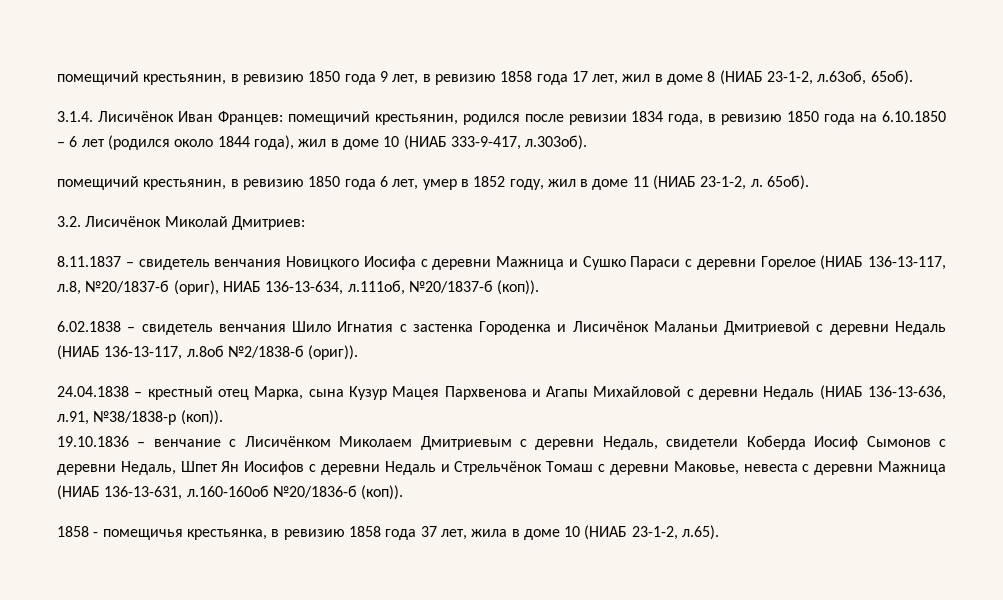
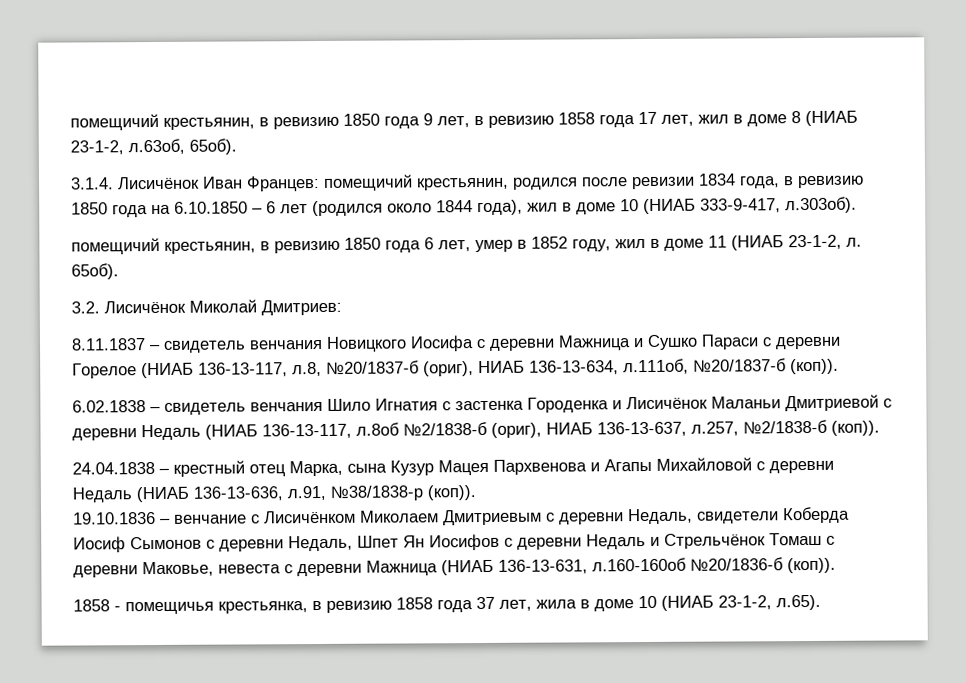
[308,345,359,360] (ориг)). -> [491,419,880,438] (ориг), НИАБ 136-13-637, л.257, №2/1838-б (коп)).

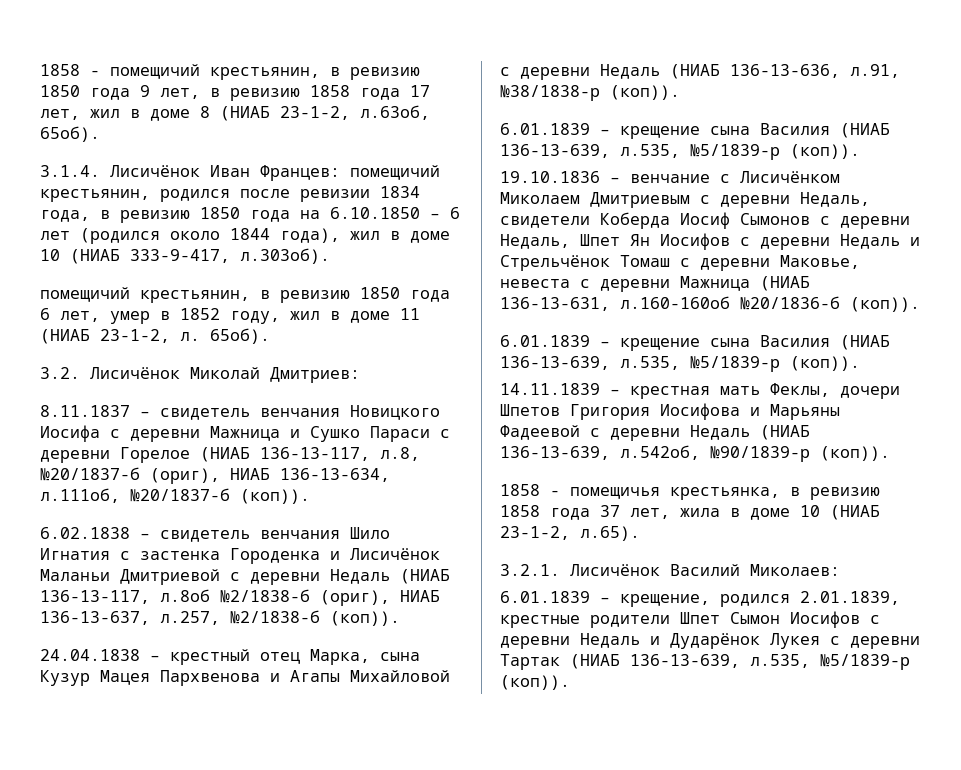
(70, 122) none -> [40,64,100,76] 1858 -
(476, 493) none -> [500,123,890,139] [500,144,860,160] // 6.01.1839 – крещение сына Василия (НИАБ 136-13-639, л.535, №5/1839-р (коп)).
(836, 565) none -> [500,335,890,351] [500,356,860,372] [500,383,900,399] [500,403,840,420] [500,425,810,441] [500,445,890,462] // 6.01.1839 – крещение сына Василия (НИАБ 136-13-639, л.535, №5/1839-р (коп)). // 14.11.1839 – крестная мать Феклы, дочери Шпетов Григория Иосифова и Марьяны Фадеевой с деревни Недаль (НИАБ 136-13-639, л.542об, №90/1839-р (коп)).
(821, 602) none -> [500,564,840,576] [500,591,900,607] [500,611,880,628] [500,633,920,649] [500,654,910,670] [500,675,570,690] // 3.2.1. Лисичёнок Василий Миколаев: // 6.01.1839 – крещение, родился 2.01.1839, крестные родители Шпет Сымон Иосифов с деревни Недаль и Дударёнок Лукея с деревни Тартак (НИАБ 136-13-639, л.535, №5/1839-р (коп)).

